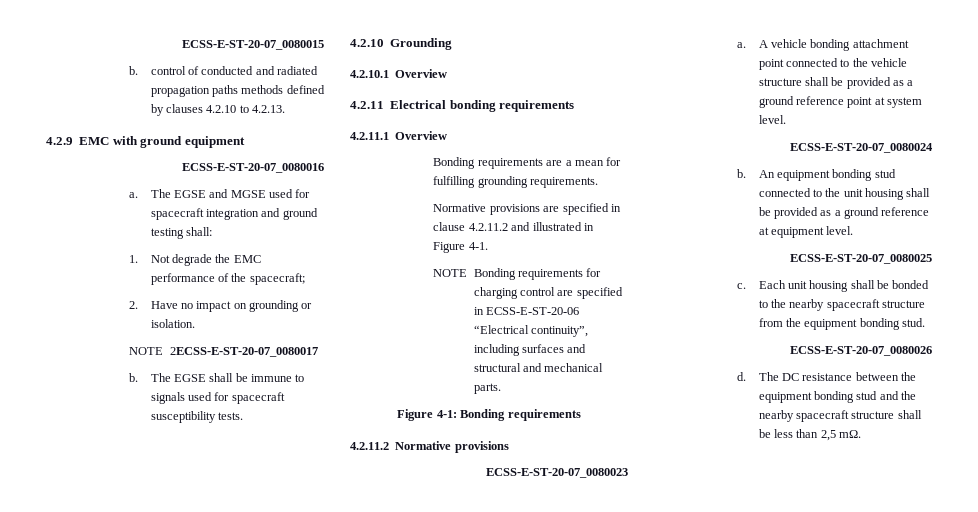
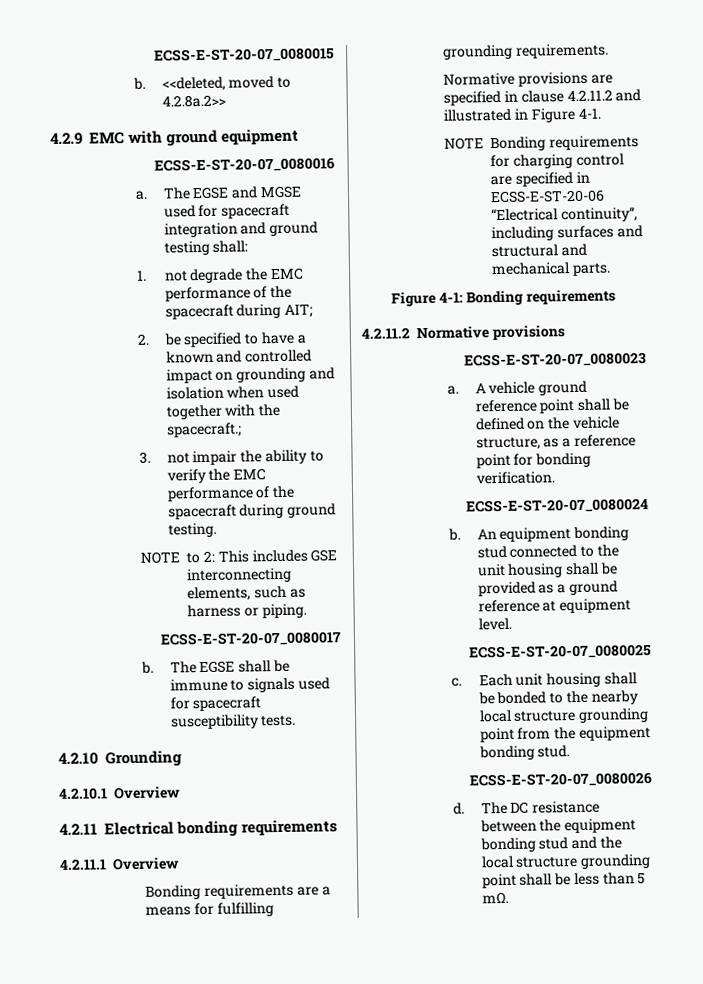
[150,66,319,75] [150,85,325,97] [150,104,286,116] control of conducted and radiated propagation paths methods defined by clauses 4.2.10 to 4.2.13. -> [161,75,292,92] [161,94,226,108] <<deleted, moved to 4.2.8a.2>>
[150,255,170,263] Not -> [164,270,188,282] not
[249,273,305,285] [129,300,313,312] [150,319,195,328] [129,347,318,357] spacecraft; // 2. Have no impact on grounding or isolation. // NOTE 2ECSS-E-ST-20-07_0080017 -> [164,303,314,320] [137,331,307,348] [165,349,313,364] [165,367,335,384] [165,385,300,400] [165,403,281,420] [166,422,242,438] [139,449,324,466] [166,468,267,484] [166,485,296,502] [167,503,337,520] [167,522,217,538] [140,549,338,564] [187,567,293,584] [187,585,306,602] [187,603,307,619] [160,631,342,647] spacecraft during AIT; // 2. be specified to have a known and controlled impact on grounding and isolation when used together with the spacecraft.; // 3. not impair the ability to verify the EMC performance of the spacecraft during ground testing. // NOTE to 2: This includes GSE interconnecting elements, such as harness or piping. // ECSS-E-ST-20-07_0080017
[574,160,604,166] mean -> [145,906,192,916] means
[810,39,909,51] [758,58,908,70] [758,77,914,89] [758,96,923,108] [758,115,786,124] bonding attachment point connected to the vehicle structure shall be provided as a ground reference point at system level. -> [538,380,588,396] [474,398,629,414] [475,416,620,431] [475,434,636,451] [475,452,592,469] [475,471,555,485] ground reference point shall be defined on the vehicle structure, as a reference point for bonding verification.
[826,299,926,311] spacecraft structure -> [478,708,650,723] [479,727,515,743] local structure grounding point
[758,410,895,422] nearby spacecraft structure -> [480,854,652,869] [481,873,517,889] local structure grounding point
[820,430,836,441] 2,5 -> [637,873,646,885] 5

